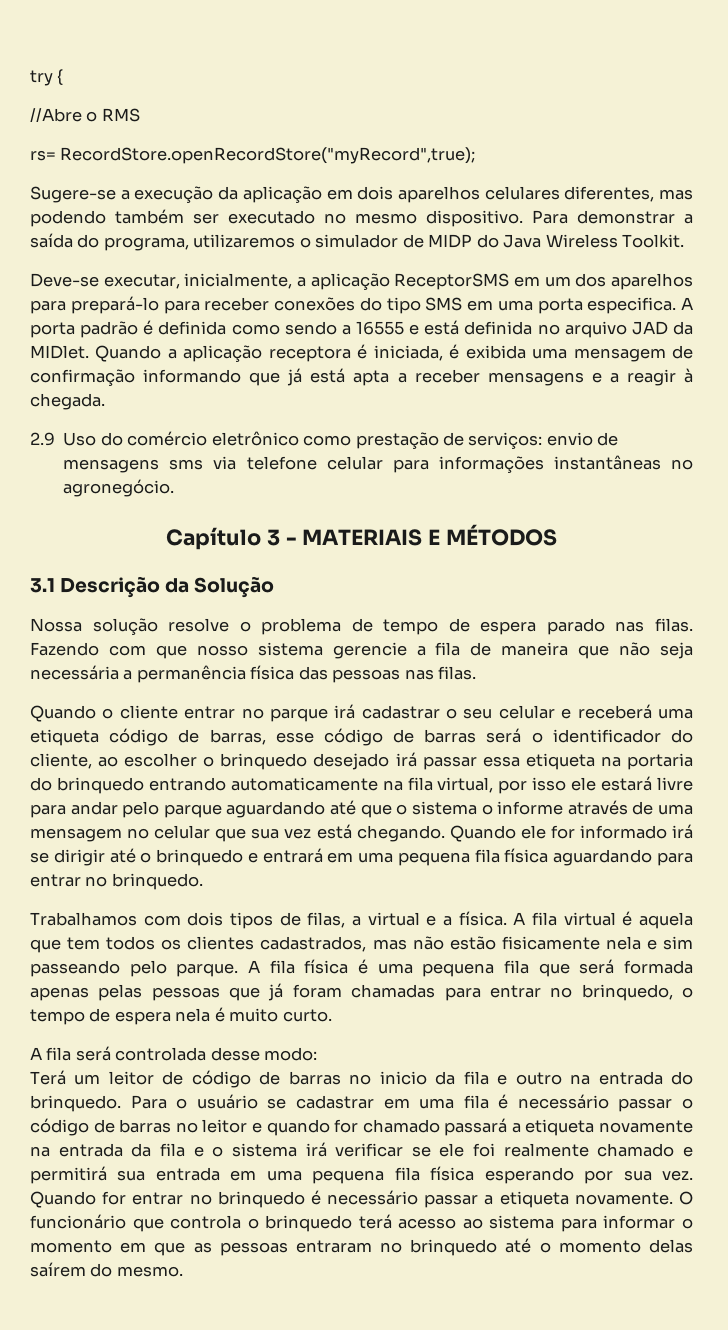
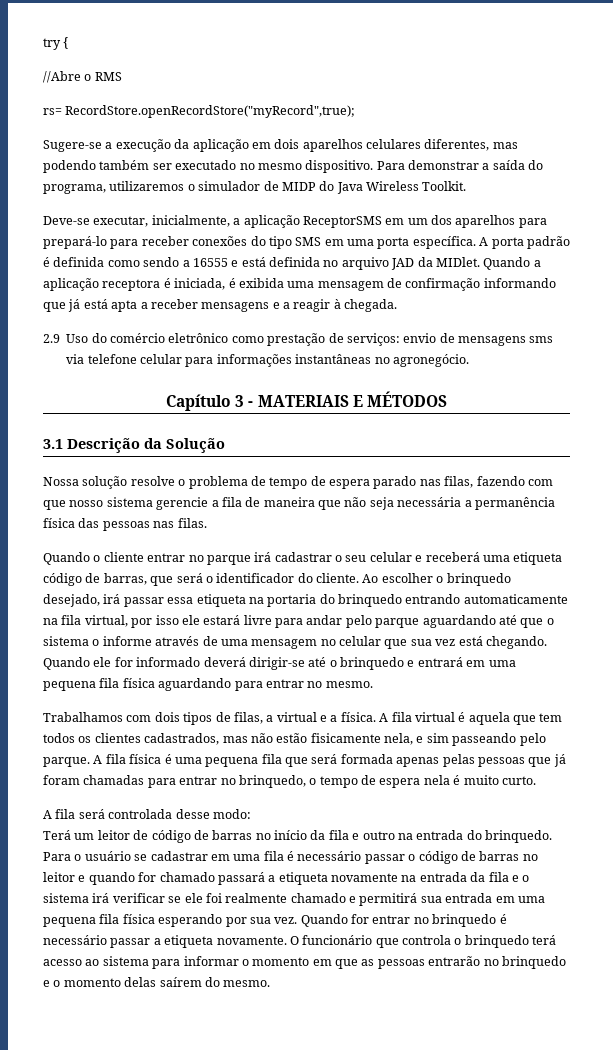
[587,297,677,314] especifica. -> [412,236,476,249] específica.
[655,618,693,632] [30,642,99,656] filas. Fazendo -> [444,476,525,488] filas, fazendo
[275,728,477,746] esse código de barras -> [150,576,174,586] que
[30,753,119,769] cliente, ao -> [316,573,379,583] cliente. Ao
[313,753,390,770] desejado -> [43,594,100,607] desejado,
[672,824,694,839] [30,849,105,866] irá se dirigir -> [203,657,305,670] deverá dirigir-se
[111,873,203,890] brinquedo. -> [325,681,373,688] mesmo.
[605,936,641,950] nela -> [384,733,413,745] nela,
[379,1071,427,1085] inicio -> [274,830,307,840] início
[295,1238,532,1256] entraram no brinquedo até -> [428,956,566,969] [43,980,50,987] entrarão no brinquedo e

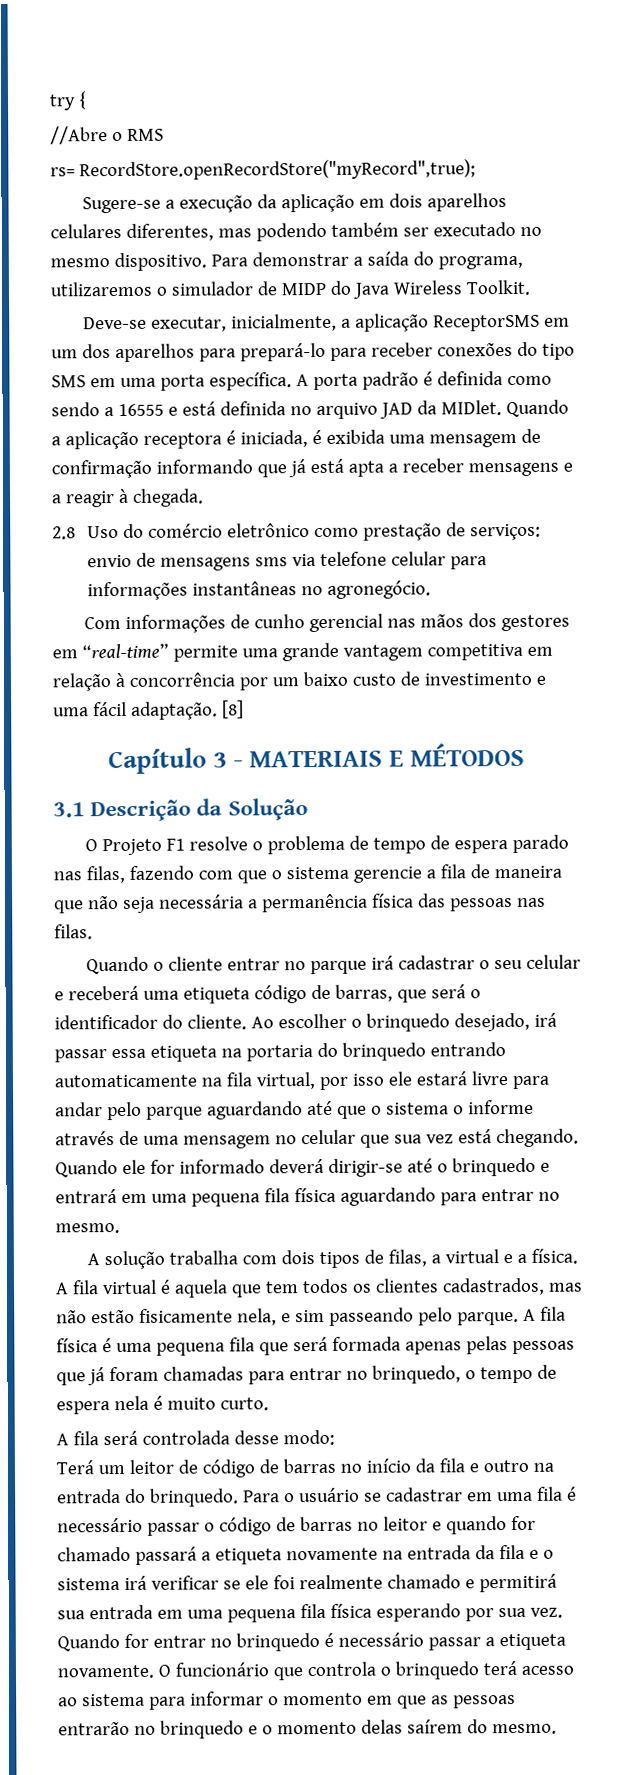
[43,334,60,343] 2.9 -> [52,526,76,540] 2.8
(469, 360) none -> [83,613,570,633] [52,642,553,662] [52,671,546,692] [53,700,244,720] // Com informações de cunho gerencial nas mãos dos gestores em “real-time” permite uma grande vantagem competitiva em relação à concorrência por um baixo custo de investimento e uma fácil adaptação. [8]
[43,476,128,489] Nossa solução -> [84,838,185,856] O Projeto F1
[69,500,104,507] nosso -> [270,870,282,880] o
[43,712,123,722] Trabalhamos -> [86,1250,238,1270] A solução trabalha

